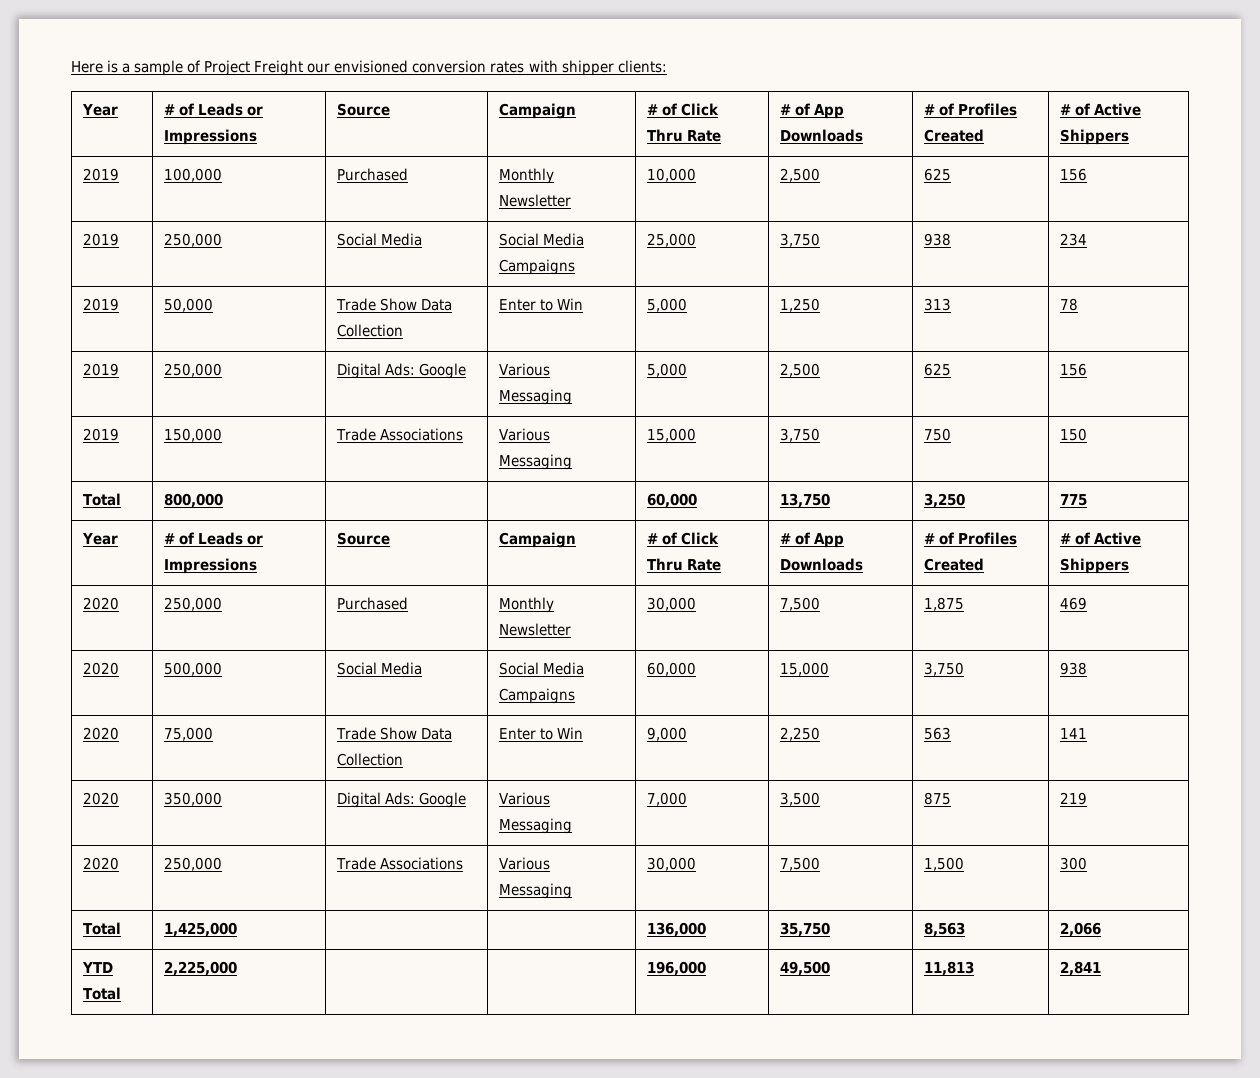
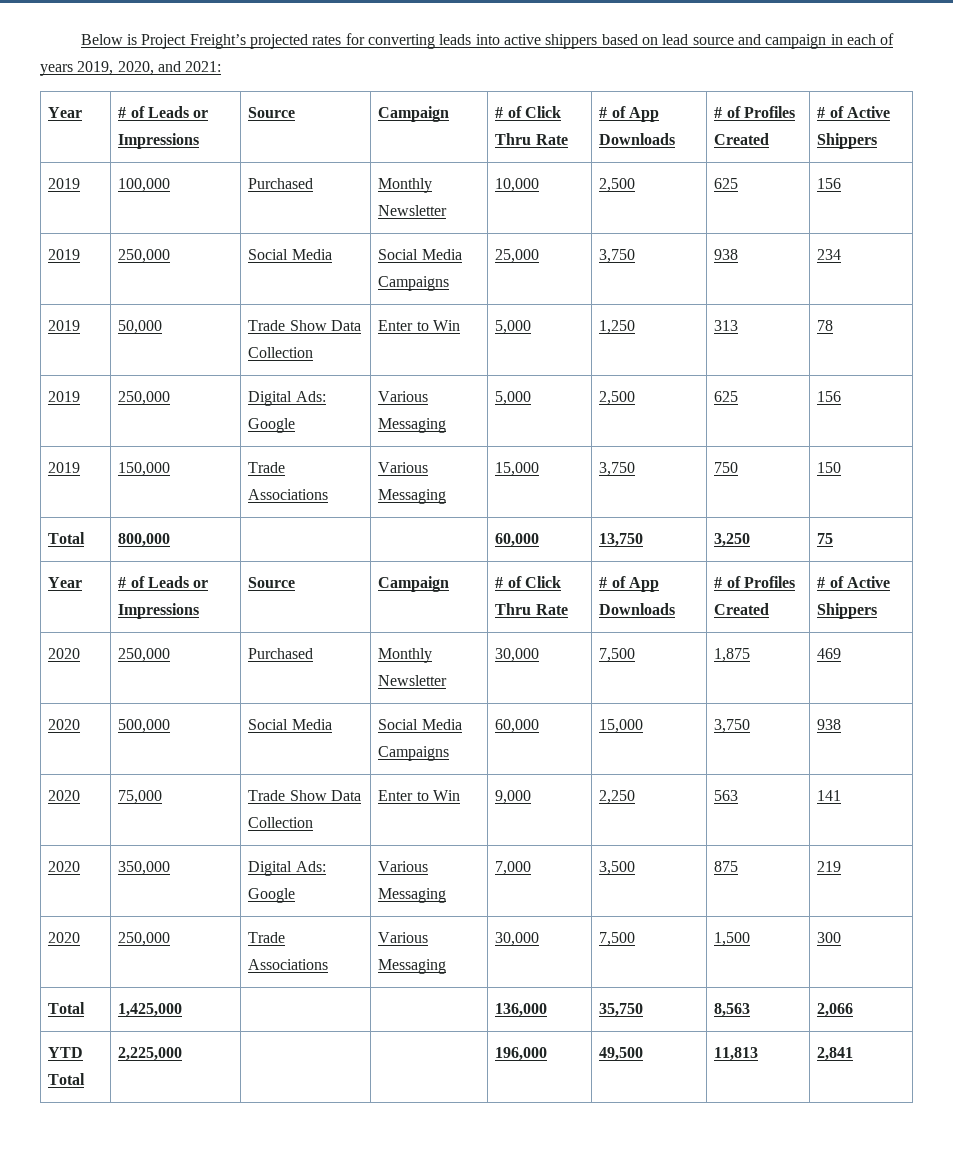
[71,60,667,76] Here is a sample of Project Freight our envisioned conversion rates with shipper clients: -> [80,33,895,49] [40,61,222,76] Below is Project Freight’s projected rates for converting leads into active shippers based on lead source and campaign in each of years 2019, 2020, and 2021:
[1059,494,1087,506] 775 -> [817,533,834,544] 75

